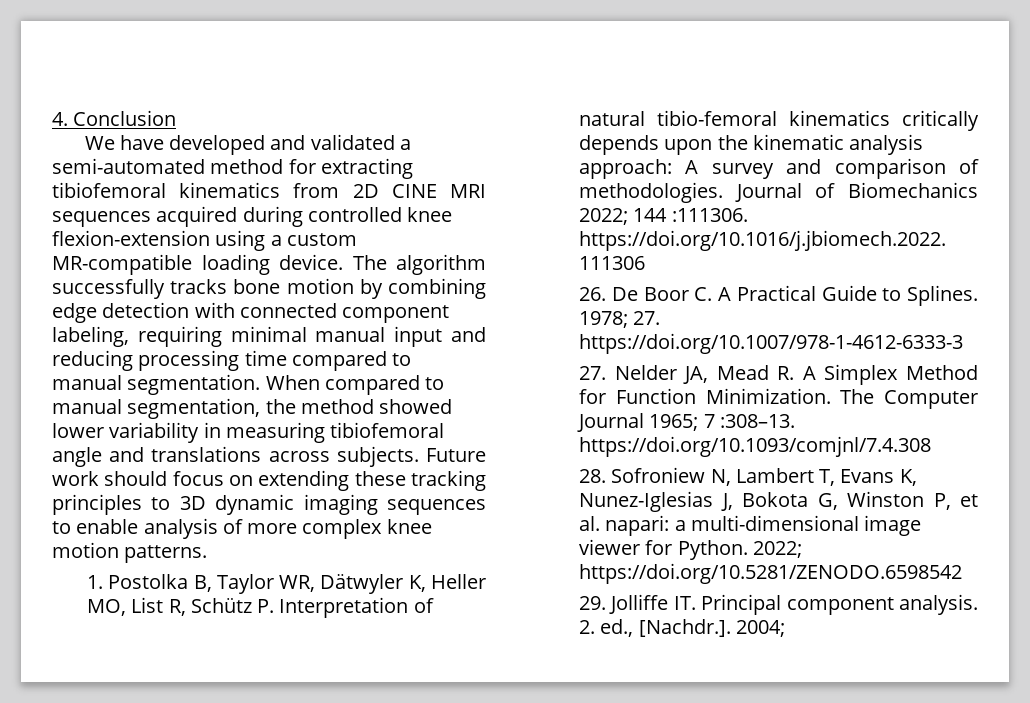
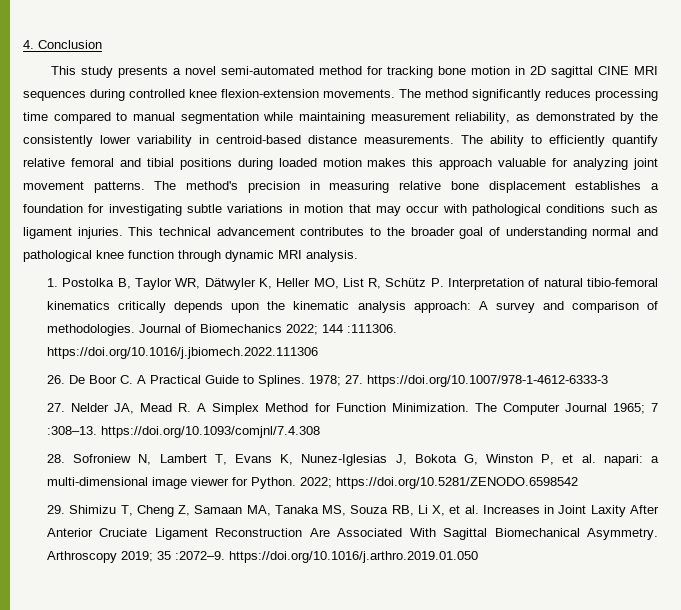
[84,134,411,155] [52,158,413,179] [52,182,379,198] We have developed and validated a semi-automated method for extracting tibiofemoral kinematics from 2D -> [51,66,594,78] This study presents a novel semi-automated method for tracking bone motion in 2D sagittal
[156,206,238,227] acquired -> (86, 96) none
[215,230,357,251] [52,254,486,275] [52,278,486,299] [52,302,450,323] [52,326,487,347] [52,350,133,371] using a custom MR-compatible loading device. The algorithm successfully tracks bone motion by combining edge detection with connected component labeling, requiring minimal manual input and reducing -> [323,89,591,101] movements. The method significantly reduces
[127,374,445,395] [52,398,453,419] [52,422,445,443] [52,446,486,467] [52,470,486,491] [52,494,486,515] [52,518,432,539] [52,542,208,563] segmentation. When compared to manual segmentation, the method showed lower variability in measuring tibiofemoral angle and translations across subjects. Future work should focus on extending these tracking principles to 3D dynamic imaging sequences to enable analysis of more complex knee motion patterns. -> [180,112,658,124] [23,135,658,147] [23,158,659,170] [23,181,660,193] [23,204,658,216] [23,227,658,239] [23,250,358,262] segmentation while maintaining measurement reliability, as demonstrated by the consistently lower variability in centroid-based distance measurements. The ability to efficiently quantify relative femoral and tibial positions during loaded motion makes this approach valuable for analyzing joint movement patterns. The method's precision in measuring relative bone displacement establishes a foundation for investigating subtle variations in motion that may occur with pathological conditions such as ligament injuries. This technical advancement contributes to the broader goal of understanding normal and pathological knee function through dynamic MRI analysis.
[609,594,978,615] [579,619,785,637] Jolliffe IT. Principal component analysis. 2. ed., [Nachdr.]. 2004; -> [69,505,660,517] [47,528,658,540] [47,551,479,563] Shimizu T, Cheng Z, Samaan MA, Tanaka MS, Souza RB, Li X, et al. Increases in Joint Laxity After Anterior Cruciate Ligament Reconstruction Are Associated With Sagittal Biomechanical Asymmetry. Arthroscopy 2019; 35 :2072–9. https://doi.org/10.1016/j.arthro.2019.01.050

